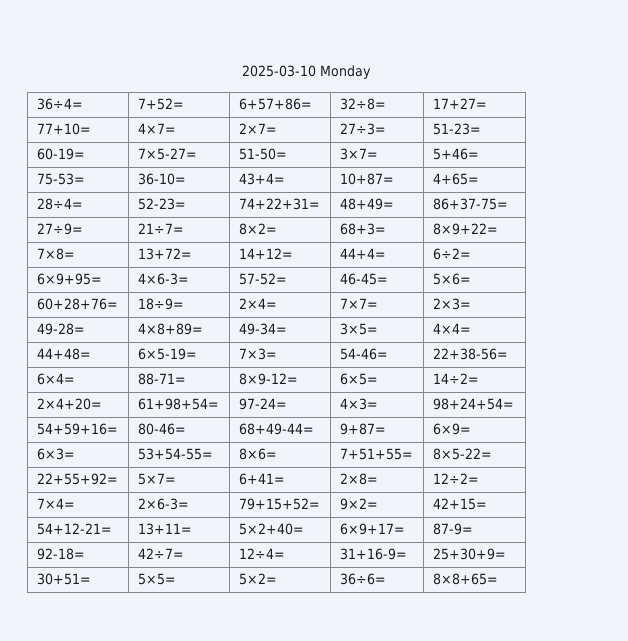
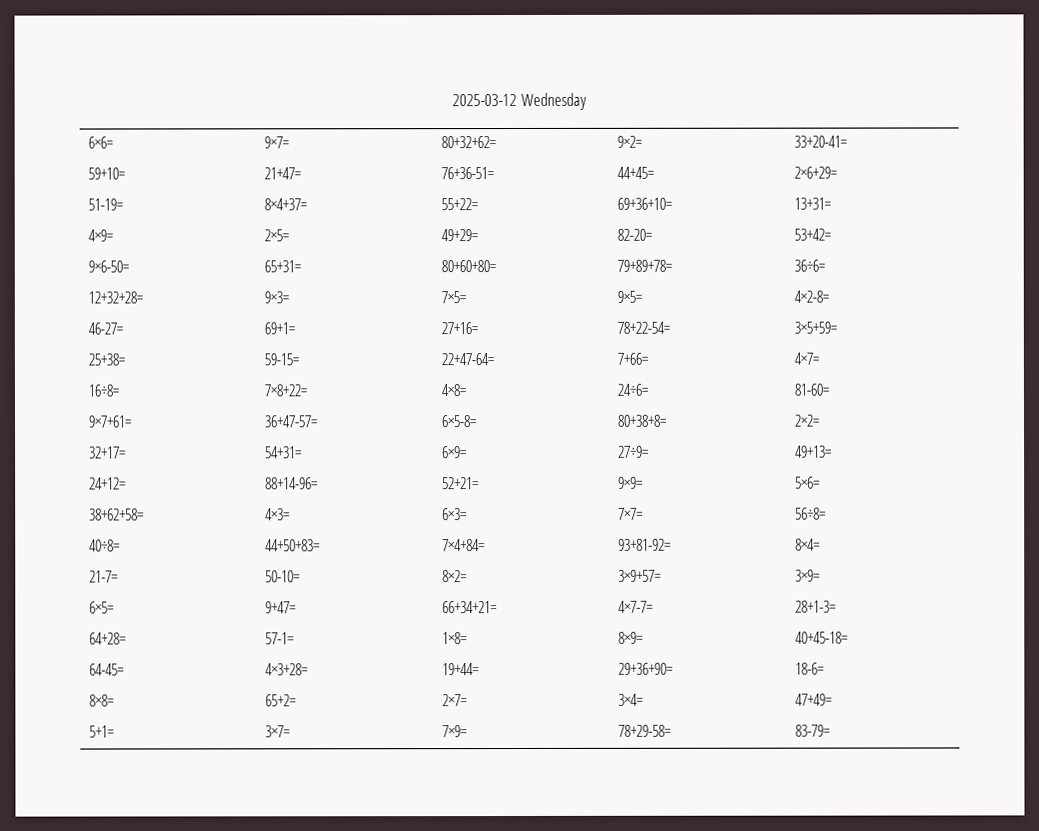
[242,65,371,79] [36,98,83,110] [137,98,184,110] [238,98,312,110] [339,98,386,110] [432,98,487,109] [36,123,91,135] [137,123,176,134] [238,123,277,134] [339,123,386,135] [432,123,481,135] [36,148,85,160] [137,148,197,160] [238,148,287,160] [339,148,378,160] [432,148,479,160] [36,173,85,185] [137,173,186,185] [238,173,285,185] [339,173,394,185] [432,173,479,185] [36,198,83,210] [137,198,186,210] [238,198,320,210] [339,198,394,210] [432,198,508,210] [36,223,83,235] [137,223,184,234] [238,223,277,235] [339,223,386,235] [432,223,498,235] [36,248,75,260] [137,248,192,260] [238,248,293,259] [339,248,386,259] [432,248,471,260] [36,273,102,285] [137,273,189,285] [238,273,287,285] [339,273,388,285] [432,273,471,285] [36,298,118,310] [137,298,184,310] [238,298,277,309] [339,298,378,309] [432,298,471,310] [36,323,85,335] [137,323,203,335] [238,323,287,335] [339,323,378,335] [432,323,471,334] [36,348,91,360] [137,348,197,360] [238,348,277,360] [339,348,388,360] [432,348,508,360] [36,373,75,385] [137,373,186,385] [238,373,298,385] [339,373,378,385] [432,373,479,384] [36,398,102,410] [137,398,219,410] [238,398,287,410] [339,398,378,410] [432,398,514,410] [36,423,118,435] [137,423,186,435] [238,423,314,435] [339,423,386,435] [432,423,471,435] [36,448,75,460] [137,448,213,460] [238,448,277,460] [339,448,413,460] [432,448,492,460] [36,473,118,485] [137,473,176,485] [238,473,285,485] [339,473,378,485] [432,473,479,484] [36,498,75,509] [137,498,189,510] [238,498,320,510] [339,498,378,510] [432,498,487,510] [36,523,112,535] [137,523,192,535] [238,523,304,535] [339,523,405,535] [432,523,473,535] [36,548,85,560] [137,548,184,559] [238,548,285,559] [339,548,407,560] [432,548,506,560] [36,573,91,585] [137,573,176,585] [238,573,277,585] [339,573,386,585] [432,573,498,585] 2025-03-10 Monday // 36÷4= | 7+52= | 6+57+86= | 32÷8= | 17+27= // 77+10= | 4×7= | 2×7= | 27÷3= | 51-23= // 60-19= | 7×5-27= | 51-50= | 3×7= | 5+46= // 75-53= | 36-10= | 43+4= | 10+87= | 4+65= // 28÷4= | 52-23= | 74+22+31= | 48+49= | 86+37-75= // 27÷9= | 21÷7= | 8×2= | 68+3= | 8×9+22= // 7×8= | 13+72= | 14+12= | 44+4= | 6÷2= // 6×9+95= | 4×6-3= | 57-52= | 46-45= | 5×6= // 60+28+76= | 18÷9= | 2×4= | 7×7= | 2×3= // 49-28= | 4×8+89= | 49-34= | 3×5= | 4×4= // 44+48= | 6×5-19= | 7×3= | 54-46= | 22+38-56= // 6×4= | 88-71= | 8×9-12= | 6×5= | 14÷2= // 2×4+20= | 61+98+54= | 97-24= | 4×3= | 98+24+54= // 54+59+16= | 80-46= | 68+49-44= | 9+87= | 6×9= // 6×3= | 53+54-55= | 8×6= | 7+51+55= | 8×5-22= // 22+55+92= | 5×7= | 6+41= | 2×8= | 12÷2= // 7×4= | 2×6-3= | 79+15+52= | 9×2= | 42+15= // 54+12-21= | 13+11= | 5×2+40= | 6×9+17= | 87-9= // 92-18= | 42÷7= | 12÷4= | 31+16-9= | 25+30+9= // 30+51= | 5×5= | 5×2= | 36÷6= | 8×8+65= -> [452,92,587,110] [88,136,114,149] [264,136,290,149] [441,136,497,149] [617,135,643,148] [794,135,848,148] [88,167,126,180] [264,167,302,180] [441,167,495,180] [617,166,655,179] [794,166,838,179] [88,198,124,211] [264,198,308,211] [441,198,479,211] [617,197,673,210] [794,197,832,210] [88,229,114,242] [264,229,290,242] [441,229,479,242] [617,228,653,241] [794,228,832,241] [88,260,130,273] [264,260,302,273] [441,260,497,273] [617,259,673,272] [794,259,826,272] [88,291,144,304] [264,291,290,304] [441,291,467,304] [617,290,643,303] [794,290,830,303] [88,322,124,335] [264,322,296,335] [441,322,479,335] [617,321,671,334] [794,321,838,334] [88,353,126,366] [264,353,300,366] [441,353,495,366] [617,352,649,365] [794,352,820,365] [88,384,120,397] [264,384,308,397] [441,384,467,397] [617,383,649,396] [794,383,830,396] [88,415,133,428] [264,415,319,428] [441,415,478,428] [617,414,668,427] [794,414,821,427] [89,446,127,459] [265,446,303,459] [442,446,468,459] [618,445,650,458] [795,445,833,458] [89,477,127,490] [265,477,319,490] [442,477,480,490] [618,476,644,489] [795,476,821,489] [89,508,145,521] [265,508,291,521] [442,508,468,521] [618,507,644,520] [795,507,827,520] [89,539,121,552] [265,539,321,552] [442,539,486,552] [618,538,672,551] [795,538,821,551] [89,570,119,583] [265,570,301,583] [442,570,468,583] [618,569,662,582] [795,569,821,582] [89,601,115,614] [265,601,297,614] [442,601,498,614] [618,600,654,613] [795,600,837,613] [89,632,127,645] [265,632,295,645] [442,632,468,645] [618,631,644,644] [795,631,849,644] [89,663,125,676] [265,663,309,676] [442,663,480,676] [618,662,674,675] [795,662,825,675] [89,694,115,707] [265,694,297,707] [442,694,468,707] [618,693,644,706] [795,693,833,706] [89,725,115,738] [265,725,291,738] [442,725,468,738] [618,724,672,737] [795,724,831,737] 2025-03-12 Wednesday // 6×6= | 9×7= | 80+32+62= | 9×2= | 33+20-41= // 59+10= | 21+47= | 76+36-51= | 44+45= | 2×6+29= // 51-19= | 8×4+37= | 55+22= | 69+36+10= | 13+31= // 4×9= | 2×5= | 49+29= | 82-20= | 53+42= // 9×6-50= | 65+31= | 80+60+80= | 79+89+78= | 36÷6= // 12+32+28= | 9×3= | 7×5= | 9×5= | 4×2-8= // 46-27= | 69+1= | 27+16= | 78+22-54= | 3×5+59= // 25+38= | 59-15= | 22+47-64= | 7+66= | 4×7= // 16÷8= | 7×8+22= | 4×8= | 24÷6= | 81-60= // 9×7+61= | 36+47-57= | 6×5-8= | 80+38+8= | 2×2= // 32+17= | 54+31= | 6×9= | 27÷9= | 49+13= // 24+12= | 88+14-96= | 52+21= | 9×9= | 5×6= // 38+62+58= | 4×3= | 6×3= | 7×7= | 56÷8= // 40÷8= | 44+50+83= | 7×4+84= | 93+81-92= | 8×4= // 21-7= | 50-10= | 8×2= | 3×9+57= | 3×9= // 6×5= | 9+47= | 66+34+21= | 4×7-7= | 28+1-3= // 64+28= | 57-1= | 1×8= | 8×9= | 40+45-18= // 64-45= | 4×3+28= | 19+44= | 29+36+90= | 18-6= // 8×8= | 65+2= | 2×7= | 3×4= | 47+49= // 5+1= | 3×7= | 7×9= | 78+29-58= | 83-79=

